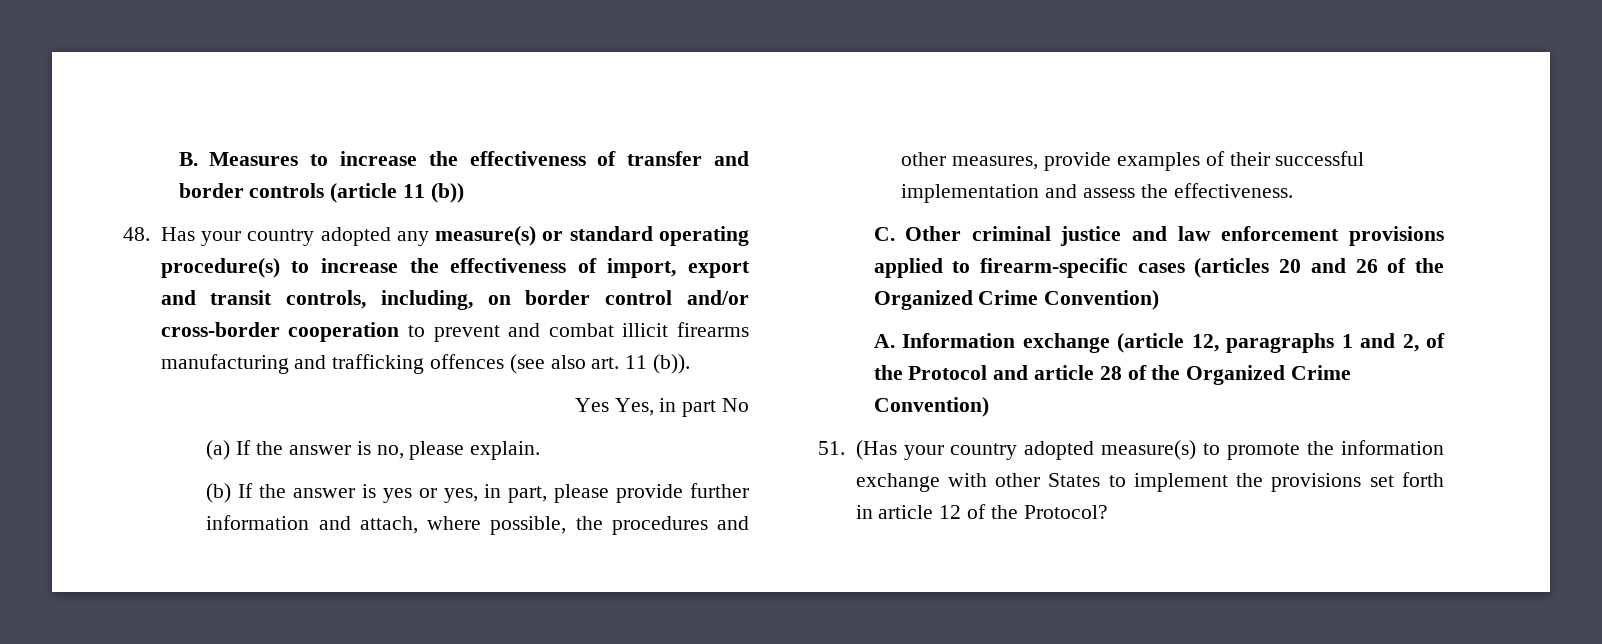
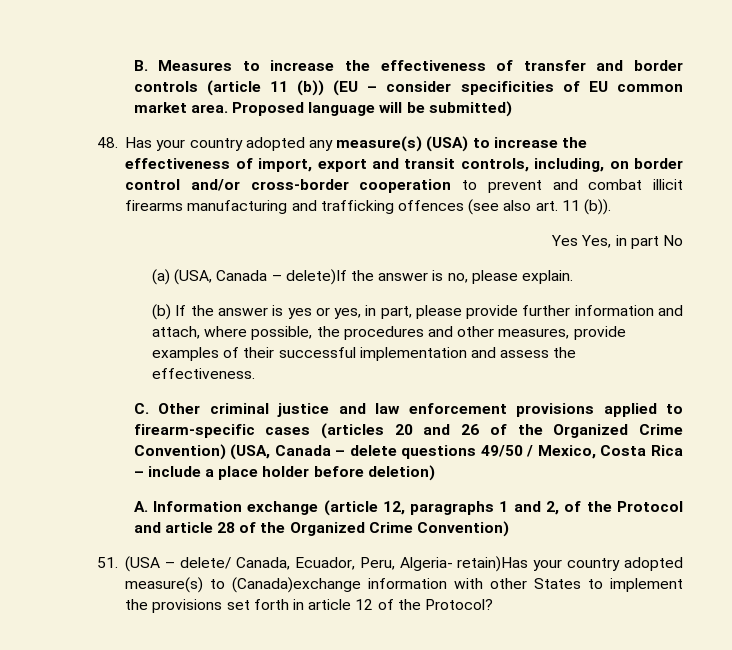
(464, 193) none -> [333,80,683,96] [133,101,512,117] (EU – consider specificities of EU common market area. Proposed language will be submitted)
[542,226,749,246] [160,258,280,278] or standard operating procedure(s) -> [426,136,469,152] (USA)
[236,440,252,455] If -> [174,269,347,285] (USA, Canada – delete)If
(1160, 300) none -> [230,444,683,460] [133,465,435,481] (USA, Canada – delete questions 49/50 / Mexico, Costa Rica – include a place holder before deletion)
[855,440,897,460] (Has -> [125,556,529,572] (USA – delete/ Canada, Ecuador, Peru, Algeria- retain)Has
[1227,440,1444,460] [855,473,940,492] promote the information exchange -> [232,577,448,593] (Canada)exchange information

